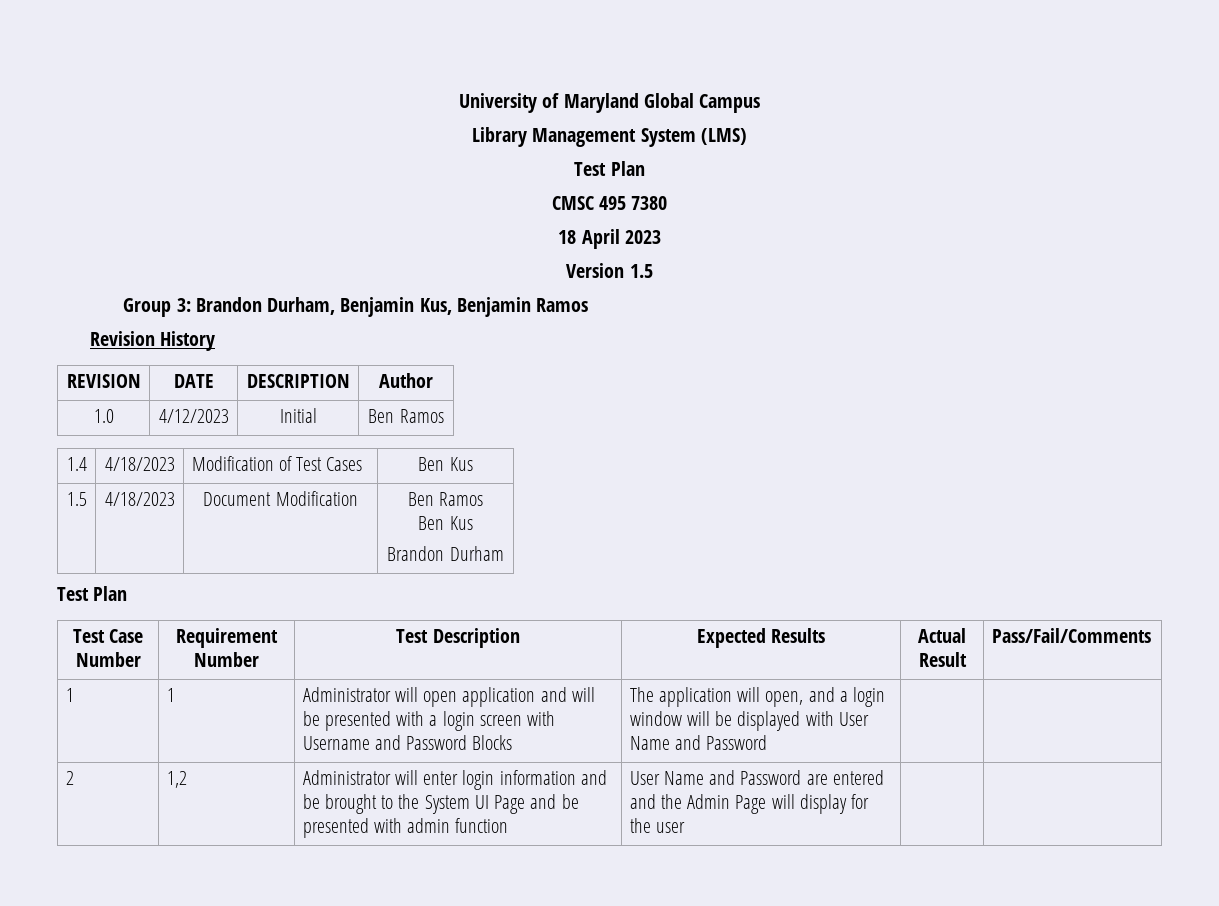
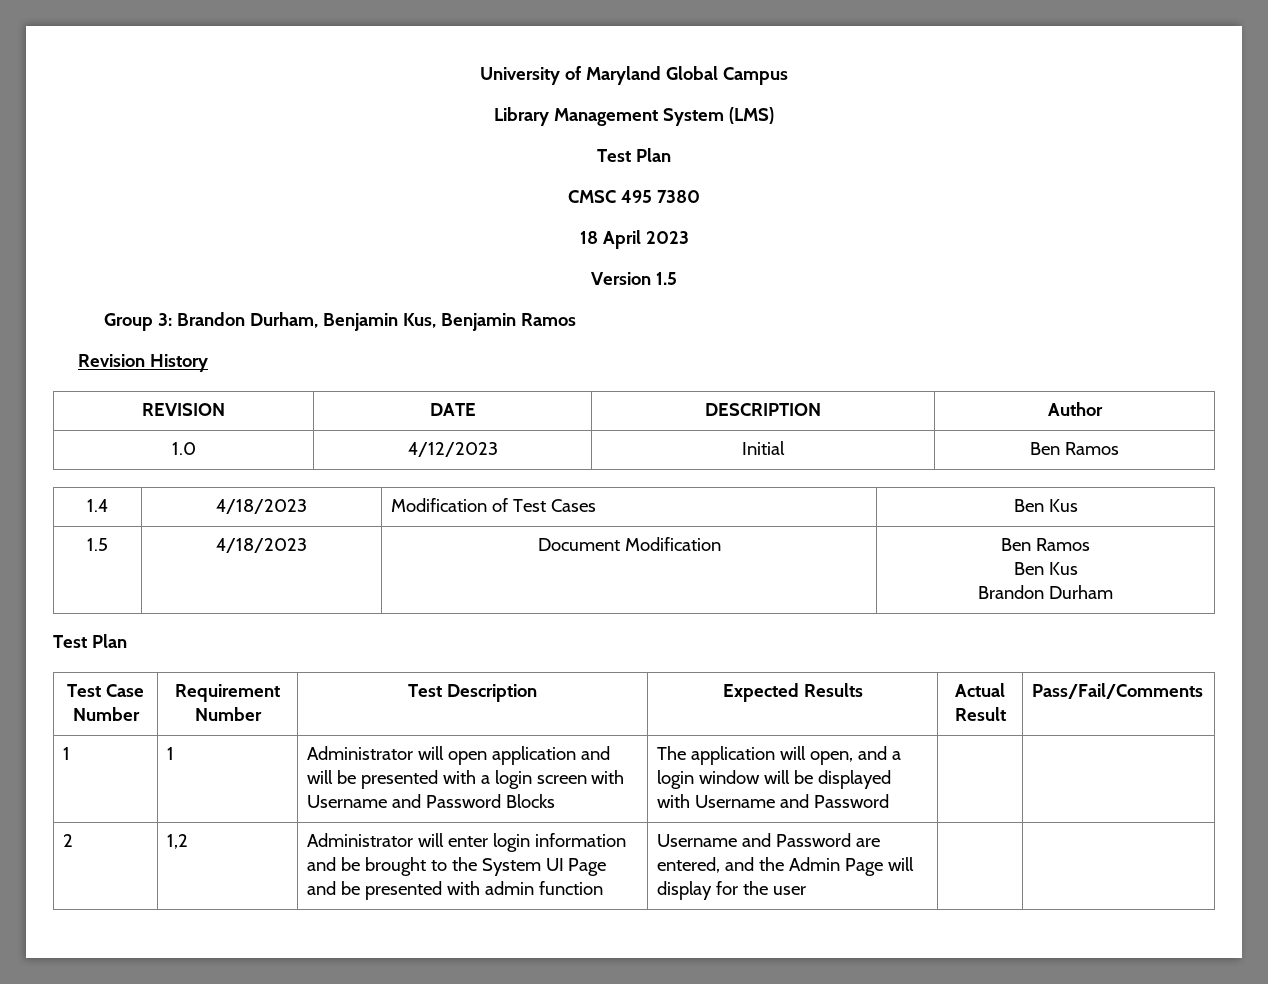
[838,712,869,726] [629,736,670,750] User Name -> [694,795,775,808] Username
[629,771,704,785] User Name -> [656,834,737,847] Username
[832,770,884,785] entered -> [656,857,720,873] entered,

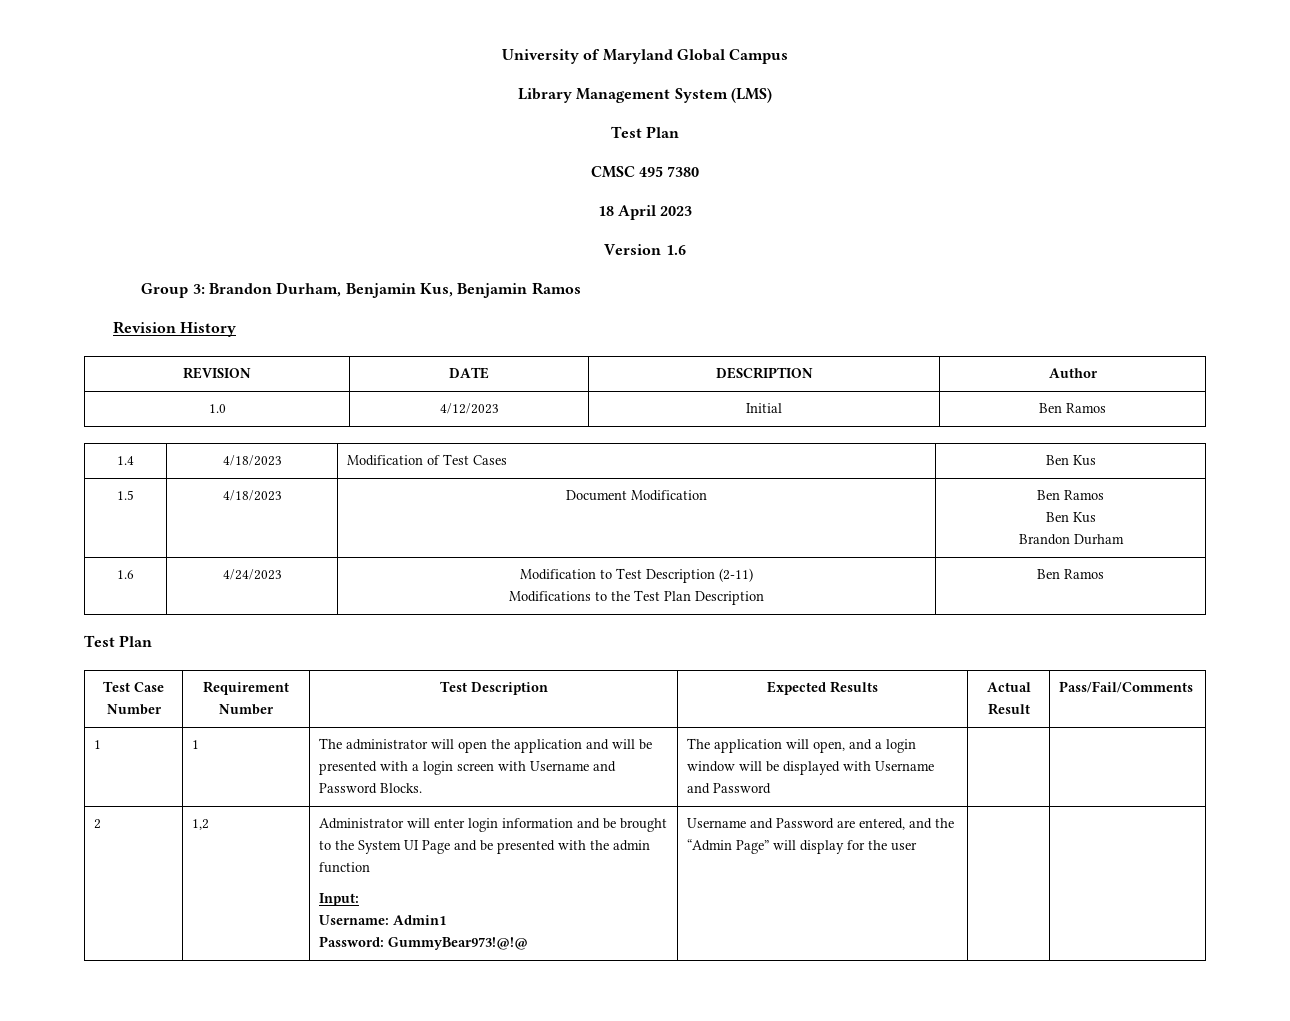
[655,272,677,285] 1.5 -> [665,245,686,255] 1.6
(1113, 592) none -> [117,570,134,579] [222,569,282,580] [520,568,753,583] [509,590,764,605] [1037,569,1104,579] // 1.6 | 4/24/2023 | Modification to Test Description (2-11) // Modifications to the Test Plan Description | Ben Ramos
[306,746,413,760] Administrator -> [319,738,429,750] The administrator
(487, 758) none -> [491,739,511,749] the
[505,794,555,808] Blocks -> [380,783,423,793] Blocks.
(480, 888) none -> [590,840,610,850] the
(603, 888) none -> [319,893,360,906] [319,915,447,925] [319,936,529,950] // Input: // Username: Admin1 // Password: GummyBear973!@!@
[788,857,883,876] Admin Page -> [687,839,770,854] “Admin Page”

